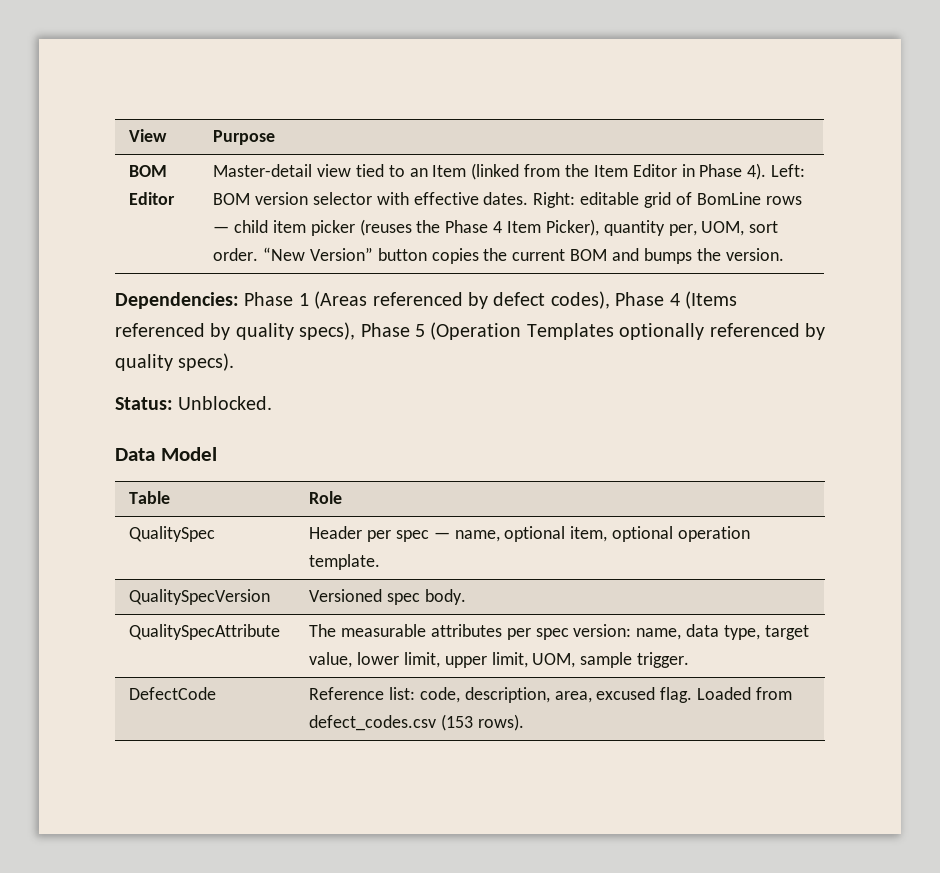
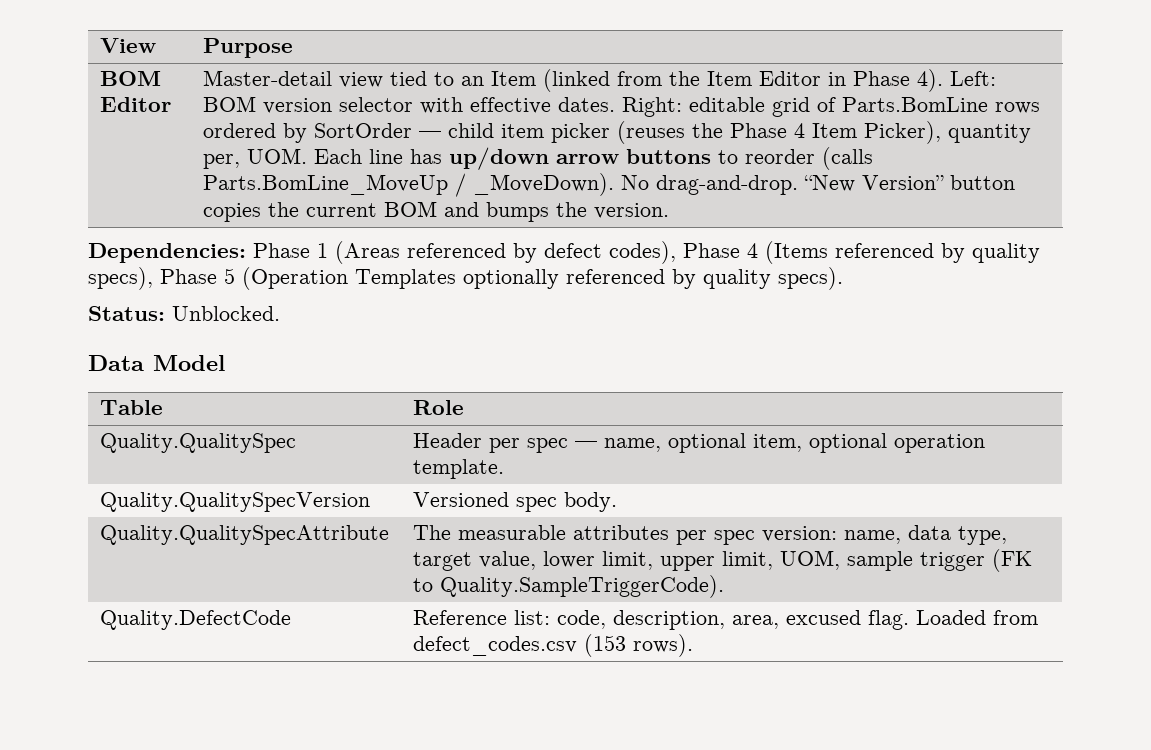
[696,192,802,205] BomLine rows -> [841,97,1040,114] [202,123,412,143] Parts.BomLine rows ordered by SortOrder
[701,221,779,236] [213,248,259,261] UOM, sort order. -> [246,147,873,170] [202,173,798,197] UOM. Each line has up/down arrow buttons to reorder (calls Parts.BomLine_MoveUp / _MoveDown). No drag-and-drop.
[129,526,216,542] QualitySpec -> [99,433,296,453] Quality.QualitySpec
[129,589,271,605] QualitySpecVersion -> [99,492,370,512] Quality.QualitySpecVersion
[129,624,281,640] QualitySpecAttribute -> [99,525,389,545] Quality.QualitySpecAttribute
[637,652,690,668] [129,687,217,700] trigger. // DefectCode -> [919,549,1032,572] [412,575,724,598] [99,610,291,630] trigger (FK to Quality.SampleTriggerCode). // Quality.DefectCode

